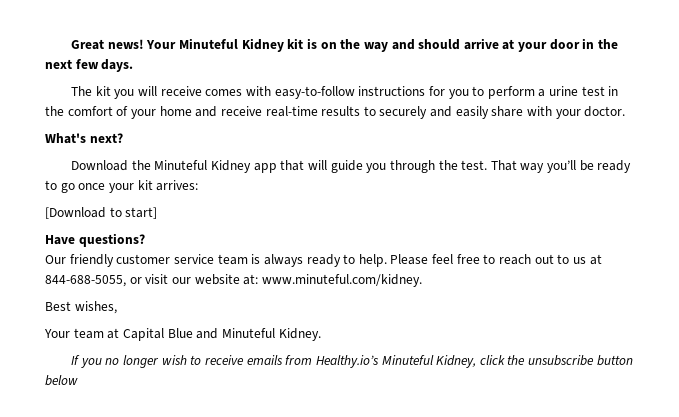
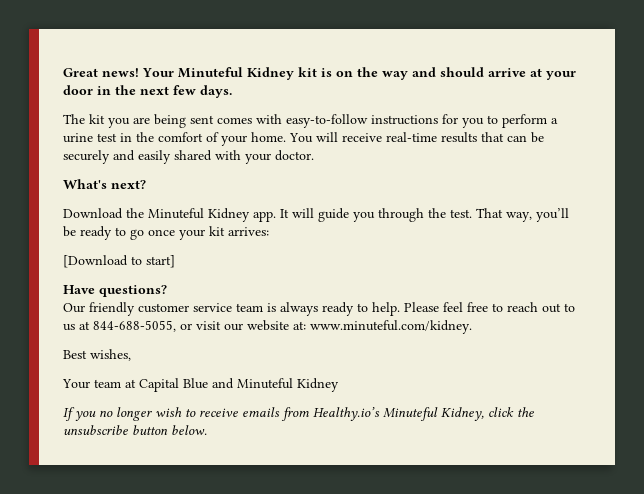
[137,86,202,96] will receive -> [133,114,214,128] are being sent
[159,106,376,117] home and receive real-time results to -> [251,132,544,143] home. You will receive real-time results that can be
[491,106,524,117] share -> [174,150,212,161] shared
[253,160,305,173] app that -> [253,209,289,222] app. It
[520,163,545,173] way -> [506,212,532,222] way,
[278,328,321,341] Kidney. -> [297,378,339,392] Kidney
[45,375,78,386] below -> [171,425,207,435] below.

